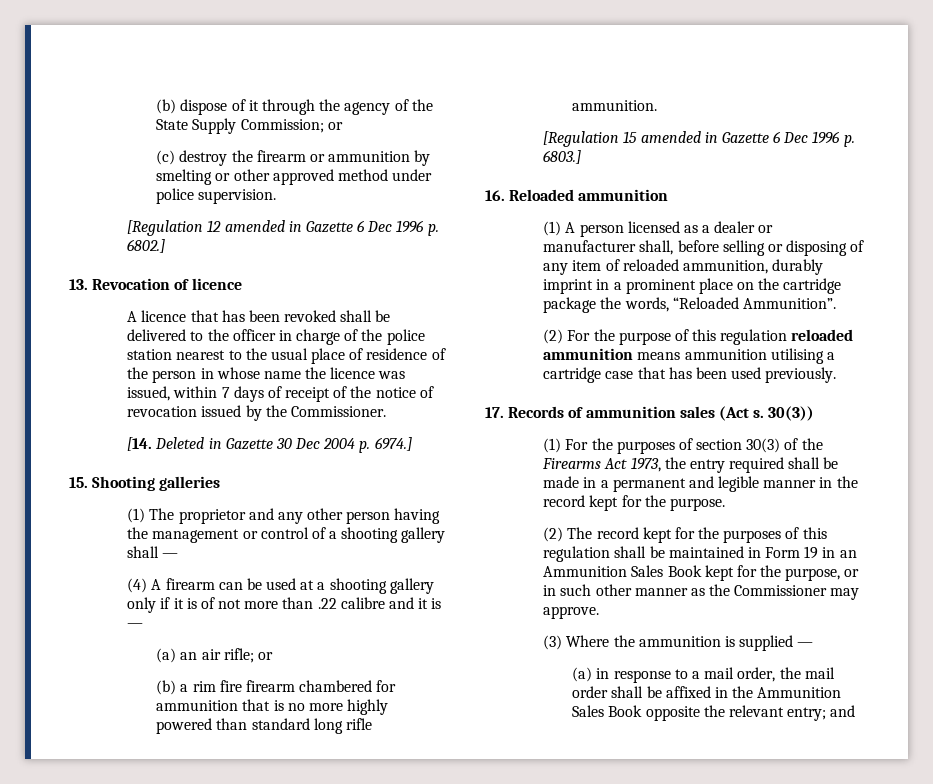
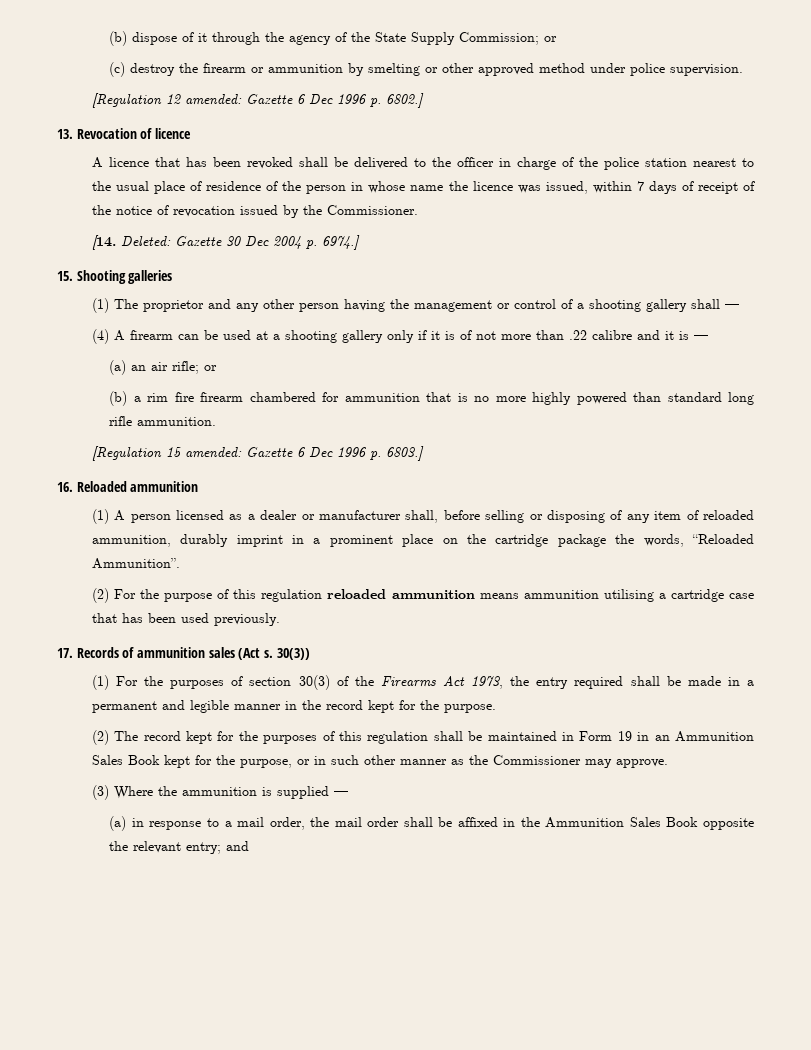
[224,220,302,232] amended in -> [184,94,242,105] amended:
[155,437,222,449] Deleted in -> [120,236,171,246] Deleted:
[640,131,718,143] amended in -> [184,447,242,458] amended:

